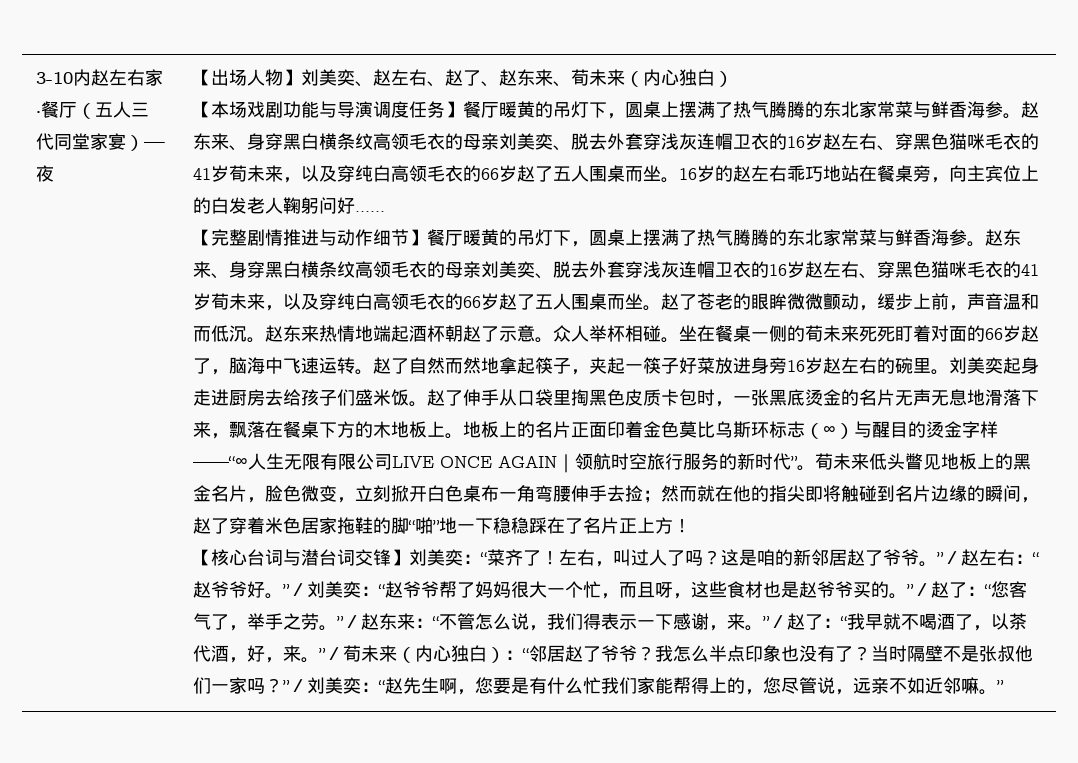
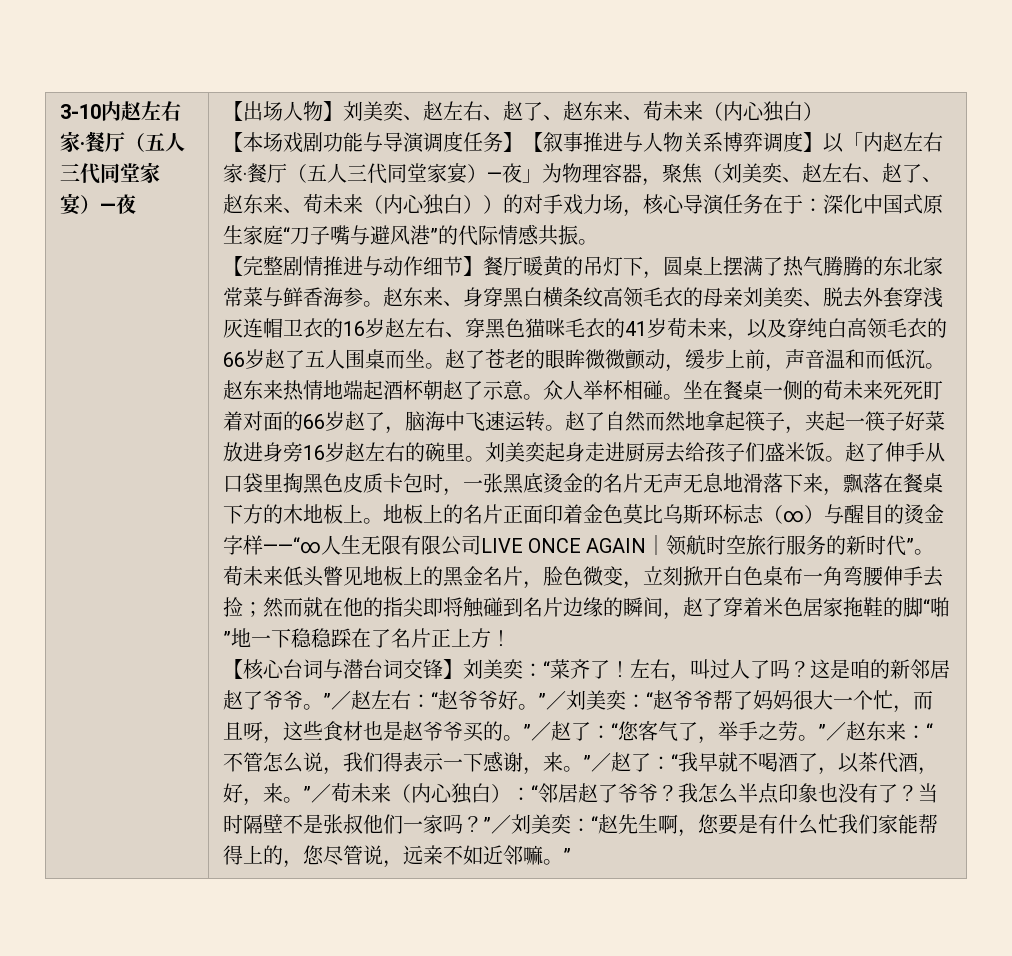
[463,101,1040,119] [193,133,1040,151] [193,165,1040,183] [193,197,386,214] 餐厅暖黄的吊灯下，圆桌上摆满了热气腾腾的东北家常菜与鲜香海参。赵东来、身穿黑白横条纹高领毛衣的母亲刘美奕、脱去外套穿浅灰连帽卫衣的16岁赵左右、穿黑色猫咪毛衣的41岁荀未来，以及穿纯白高领毛衣的66岁赵了五人围桌而坐。16岁的赵左右乖巧地站在餐桌旁，向主宾位上的白发老人鞠躬问好…… -> [522,131,943,153] [222,163,942,186] [222,194,943,217] [222,224,598,246] 【叙事推进与人物关系博弈调度】以「内赵左右家·餐厅（五人三代同堂家宴）—夜」为物理容器，聚焦（刘美奕、赵左右、赵了、赵东来、荀未来（内心独白））的对手戏力场，核心导演任务在于：深化中国式原生家庭“刀子嘴与避风港”的代际情感共振。

